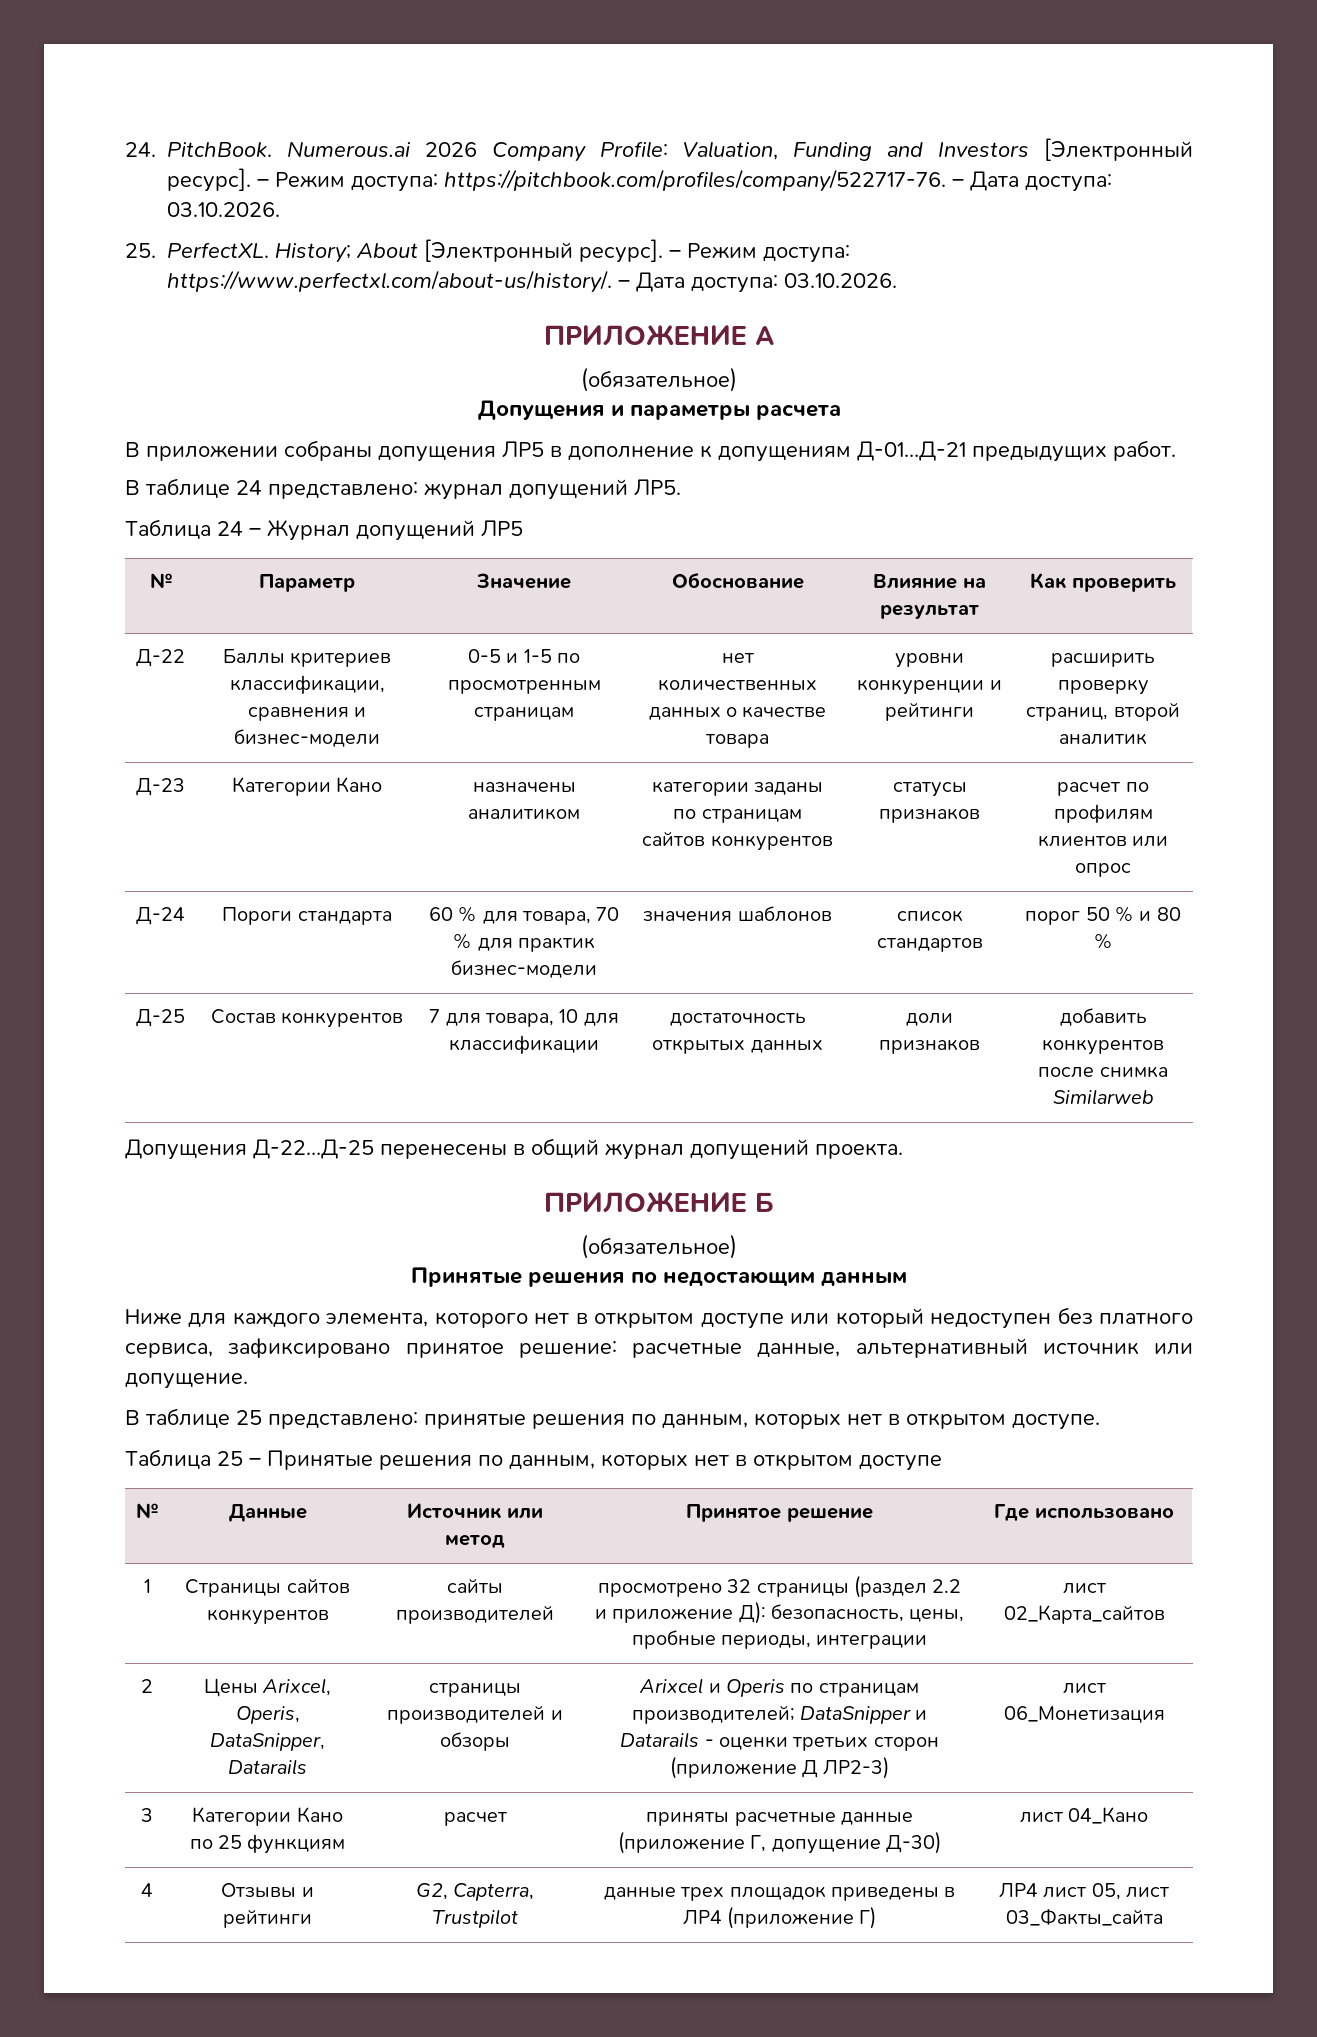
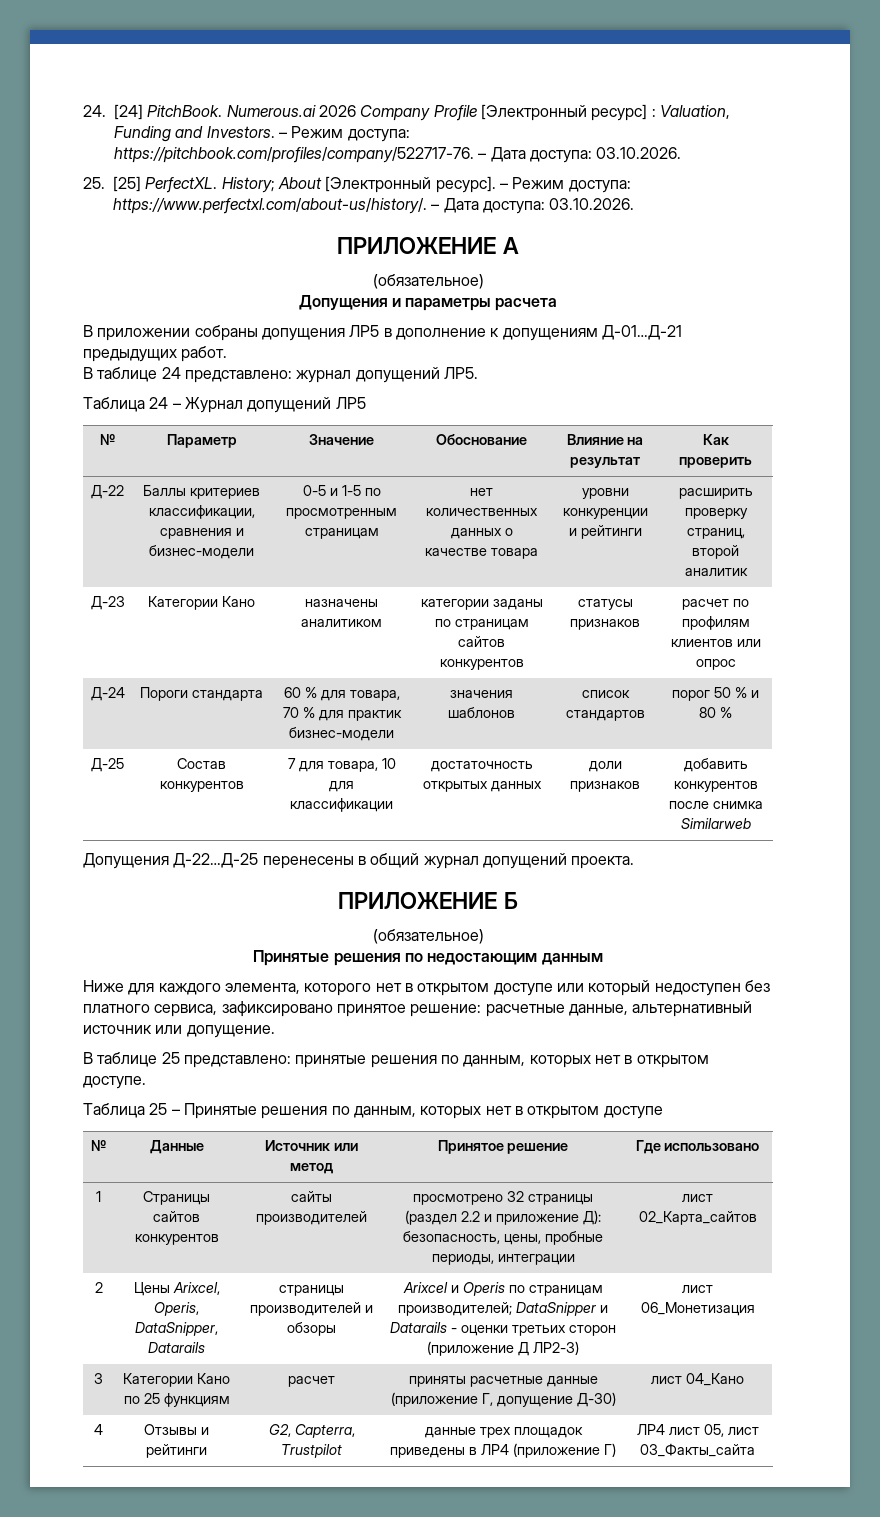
(156, 149) none -> [114,104,143,120] [24]
[599,138,1194,161] [167,168,251,192] Profile: Valuation, Funding and Investors [Электронный ресурс]. -> [433,104,730,121] [114,126,275,142] Profile [Электронный ресурс] : Valuation, Funding and Investors.
(156, 250) none -> [113,176,141,192] [25]

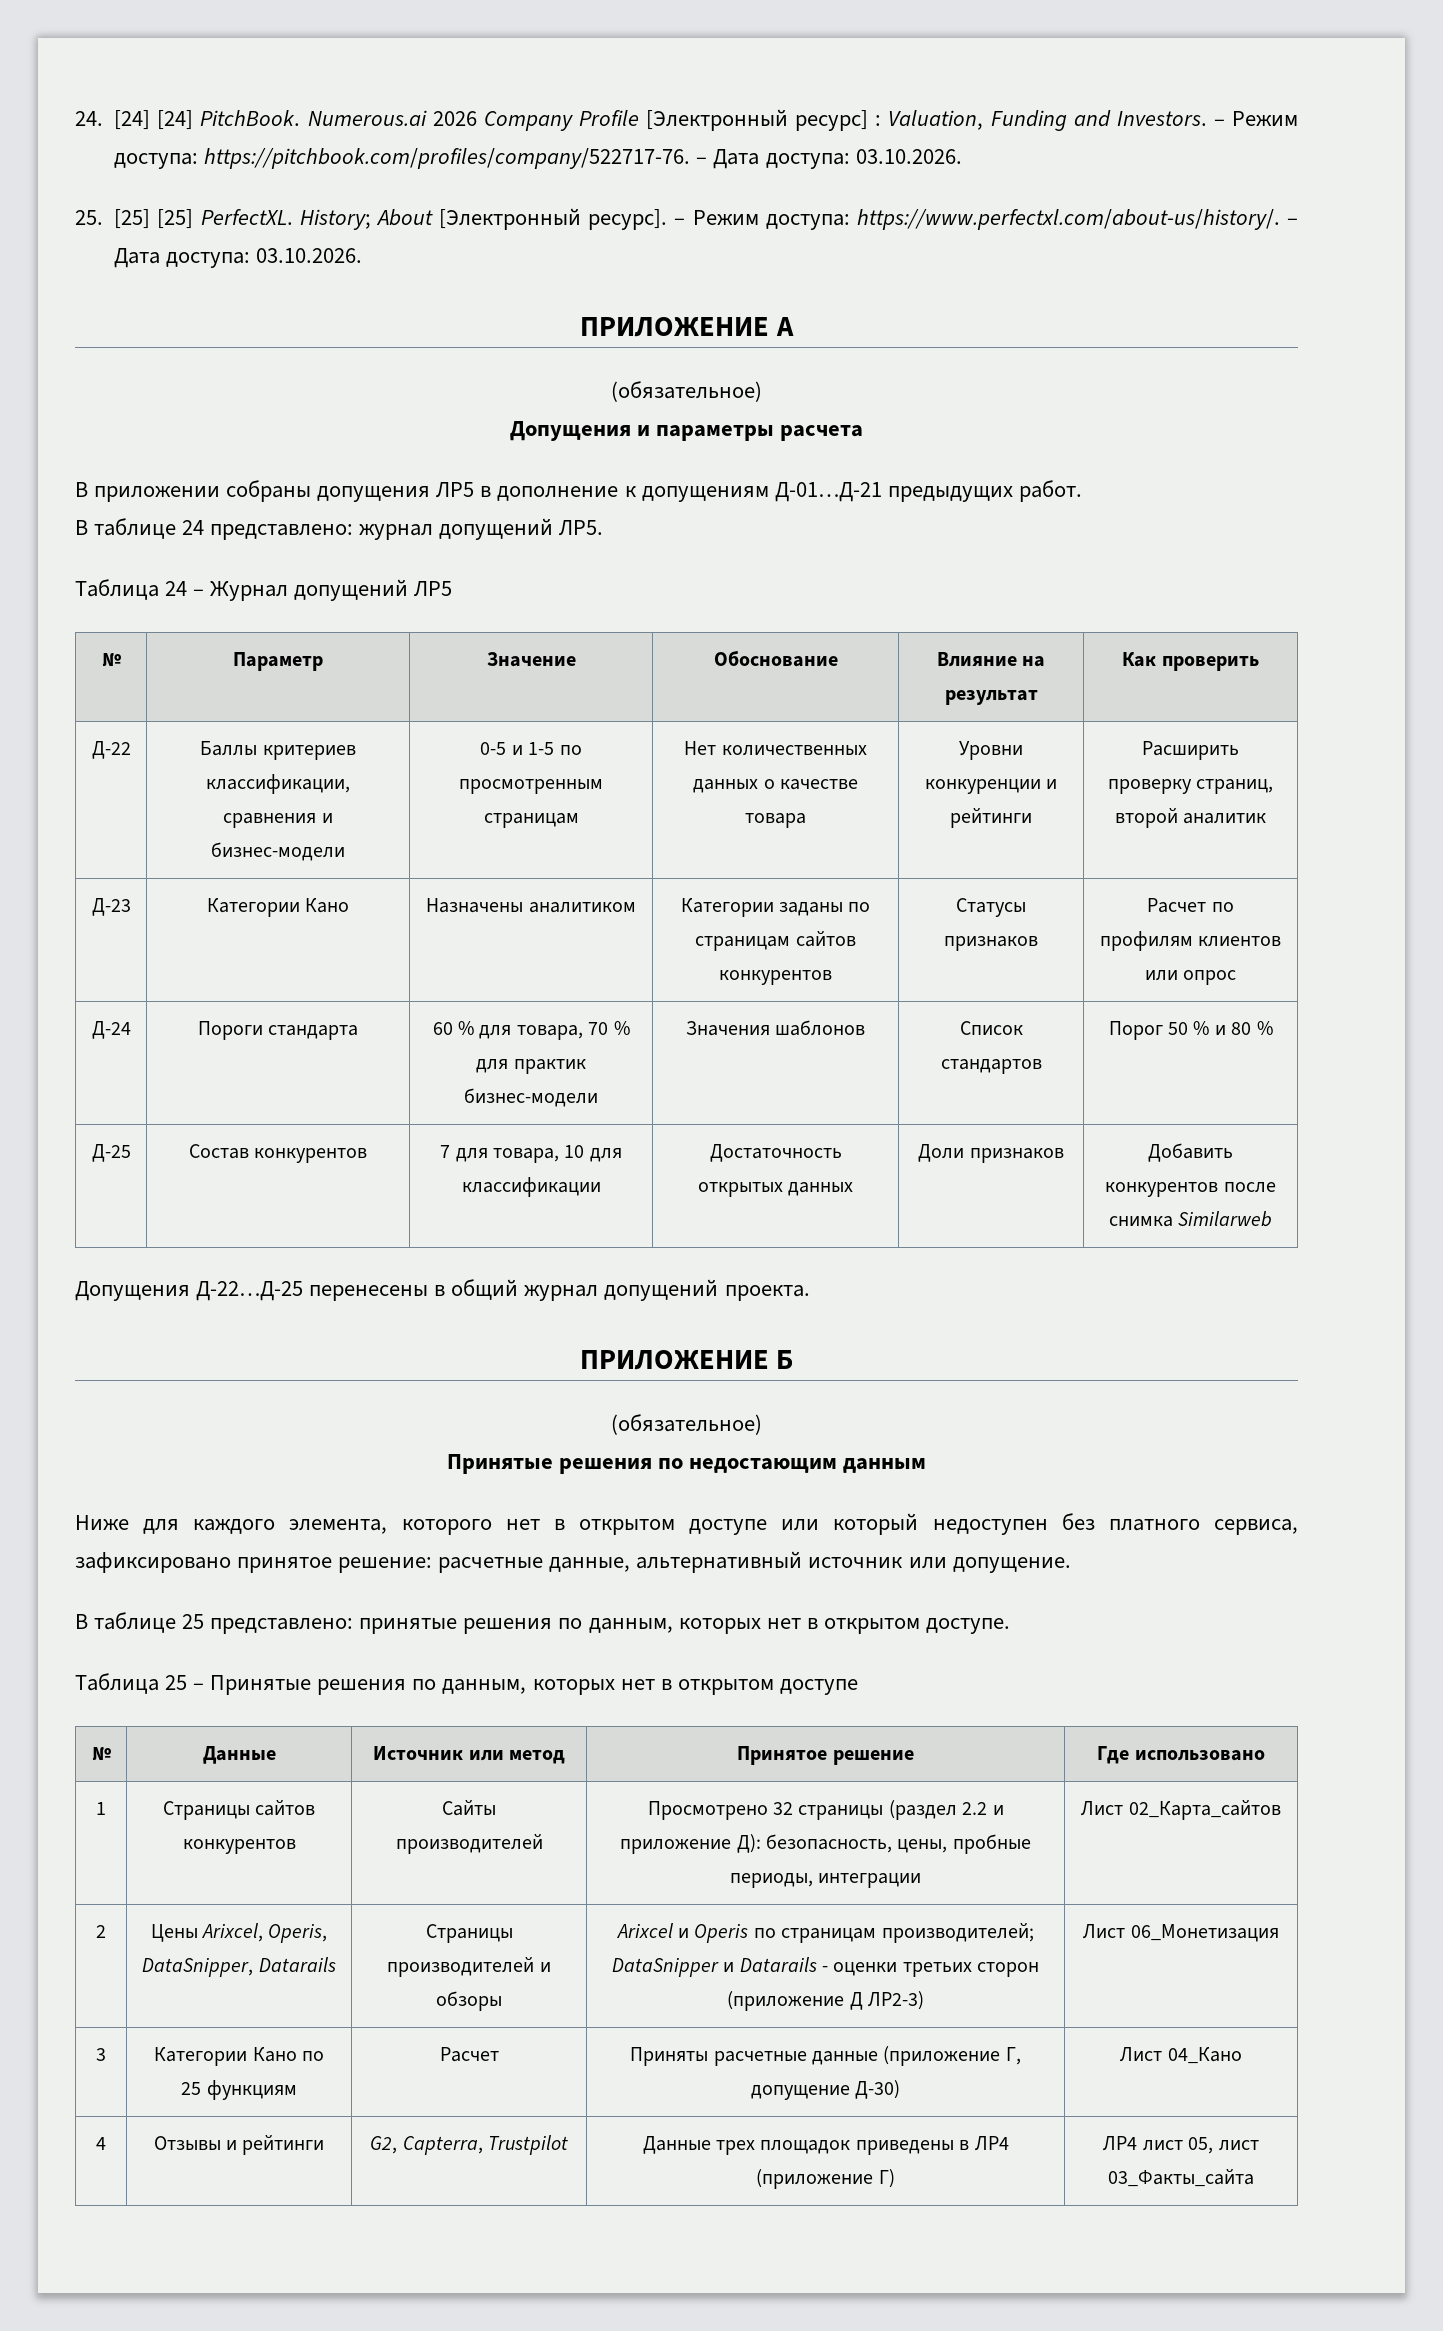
(143, 112) none -> [157,110,194,130] [24]
(141, 184) none -> [157,209,194,229] [25]
[470,488,493,496] нет -> [684,741,717,755] Нет
[581,488,629,499] уровни -> [959,741,1023,760] Уровни
[678,488,753,499] расширить -> [1142,741,1239,760] Расширить
[305,599,378,607] назначены -> [426,898,524,913] Назначены
[420,599,489,610] категории -> [680,898,774,917] Категории
[577,599,633,610] [570,619,640,630] [682,599,729,610] статусы признаков | расчет -> [956,898,1026,917] [944,936,1038,951] [1147,898,1207,913] Статусы признаков | Расчет
[450,690,513,698] значения -> [685,1021,770,1036] Значения
[581,690,630,698] список -> [959,1021,1023,1035] Список
[672,690,710,701] порог -> [1108,1021,1163,1040] Порог
[430,761,533,772] достаточность -> [709,1144,842,1162] Достаточность
[588,761,622,772] [570,781,640,792] [683,758,748,772] доли признаков | добавить -> [918,1144,1064,1163] [1148,1143,1233,1162] Доли признаков | Добавить
[291,1191,332,1202] сайты -> [442,1799,496,1816] Сайты
[413,1194,503,1205] просмотрено -> [647,1801,768,1820] Просмотрено
[682,1194,713,1202] лист -> [1081,1801,1124,1816] Лист
[279,1285,344,1296] страницы -> [425,1924,513,1943] Страницы
[682,1285,713,1293] лист -> [1083,1924,1126,1939] Лист
[288,1376,335,1387] [408,1376,466,1387] расчет | приняты -> [439,2047,499,2062] [630,2047,709,2066] Расчет | Приняты
[651,1376,682,1384] лист -> [1120,2047,1163,2062] Лист
[424,1427,476,1438] данные -> [642,2136,711,2154] Данные

